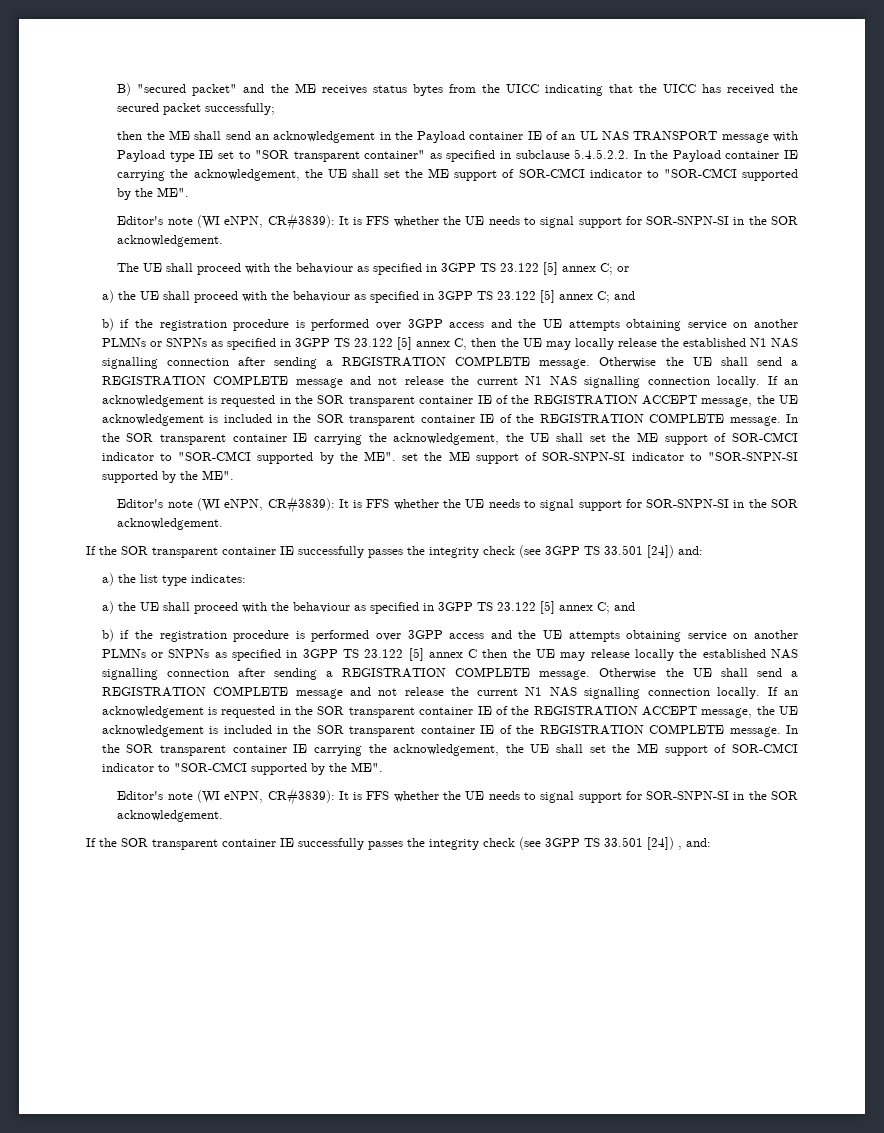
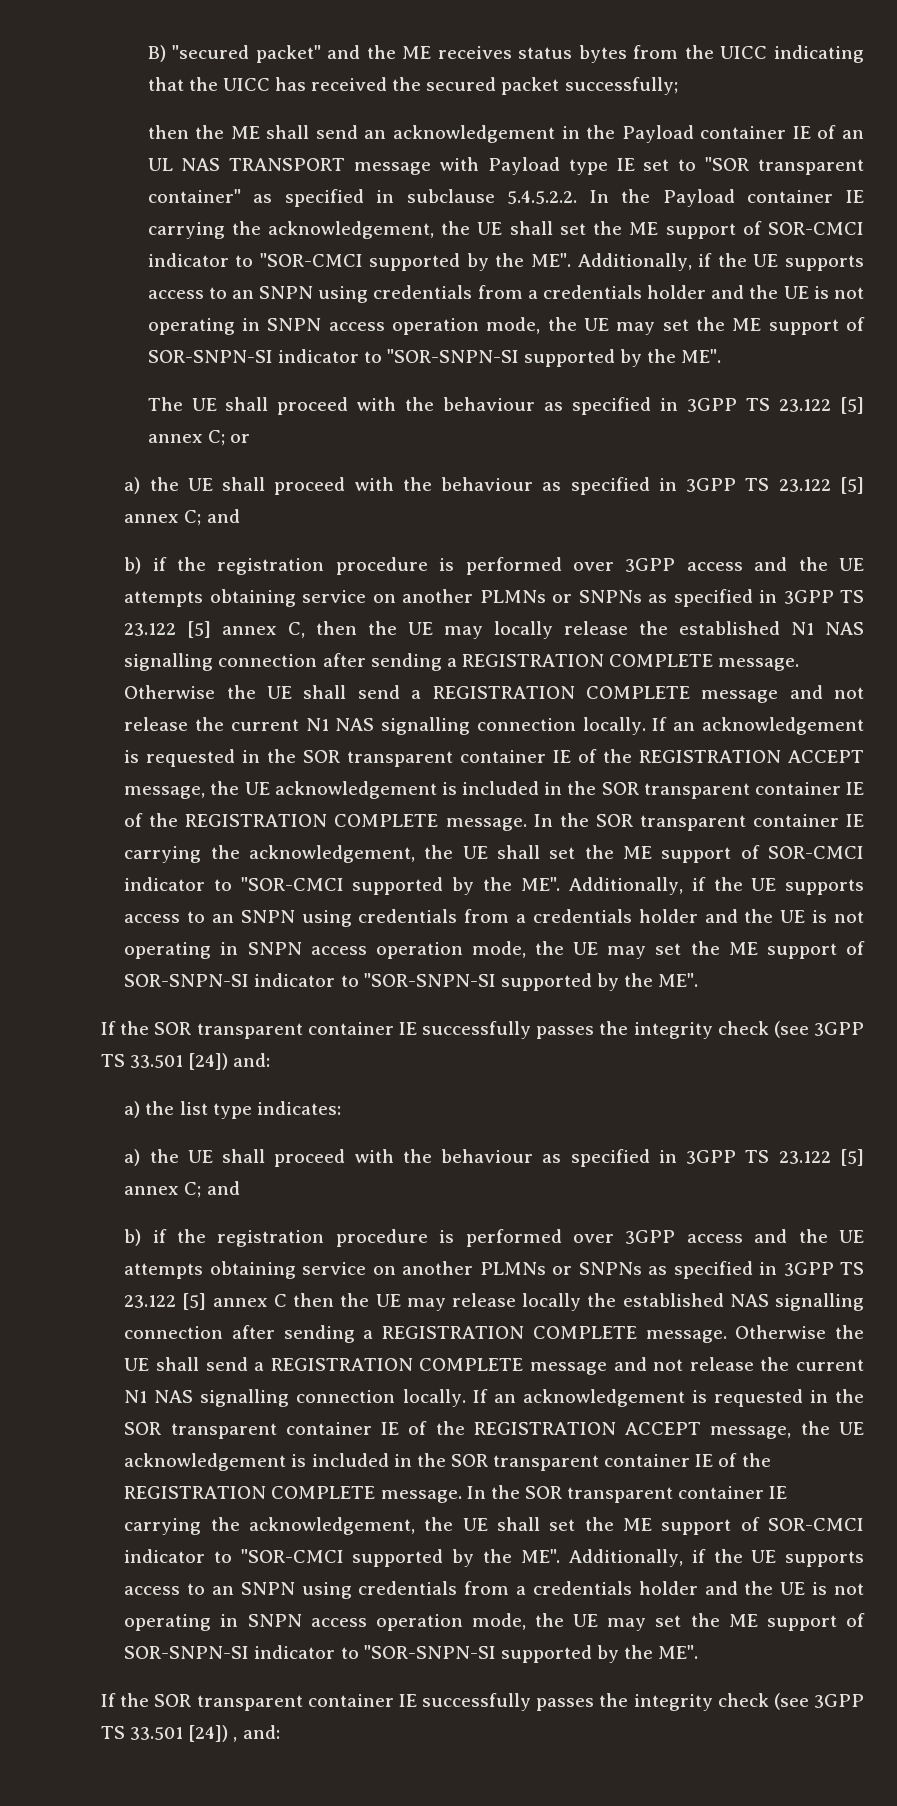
[117,213,798,230] [117,235,224,247] // Editor's note (WI eNPN, CR#3839): It is FFS whether the UE needs to signal support for SOR-SNPN-SI in the SOR acknowledgement. -> [577,253,864,271] [147,285,864,303] [147,317,865,335] [147,349,722,367] Additionally, if the UE supports access to an SNPN using credentials from a credentials holder and the UE is not operating in SNPN access operation mode, the UE may set the ME support of SOR-SNPN-SI indicator to "SOR-SNPN-SI supported by the ME".
(397, 456) none -> [569,877,865,895] [124,909,864,927] [124,941,647,959] Additionally, if the UE supports access to an SNPN using credentials from a credentials holder and the UE is not operating in SNPN access operation mode, the UE may
[117,496,798,513] [117,518,224,530] // Editor's note (WI eNPN, CR#3839): It is FFS whether the UE needs to signal support for SOR-SNPN-SI in the SOR acknowledgement. -> (699, 980) none
[117,788,798,805] [117,810,224,822] // Editor's note (WI eNPN, CR#3839): It is FFS whether the UE needs to signal support for SOR-SNPN-SI in the SOR acknowledgement. -> [569,1549,865,1567] [124,1581,864,1599] [124,1613,865,1631] [124,1645,699,1663] Additionally, if the UE supports access to an SNPN using credentials from a credentials holder and the UE is not operating in SNPN access operation mode, the UE may set the ME support of SOR-SNPN-SI indicator to "SOR-SNPN-SI supported by the ME".

